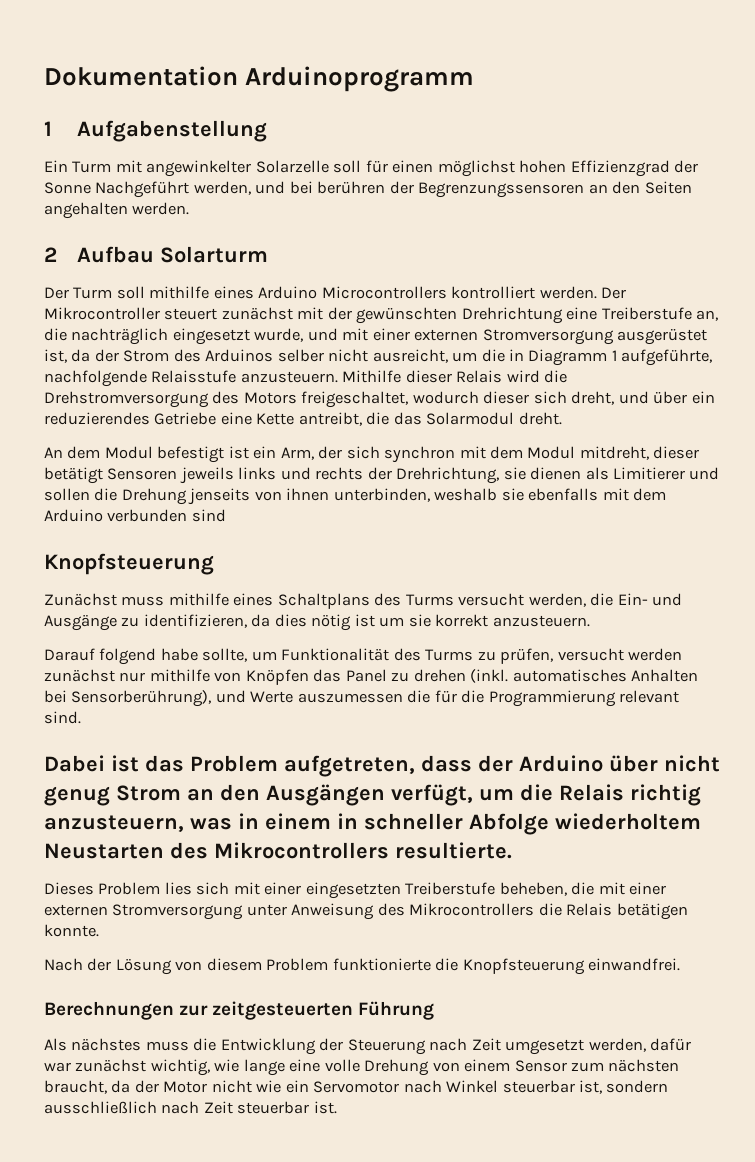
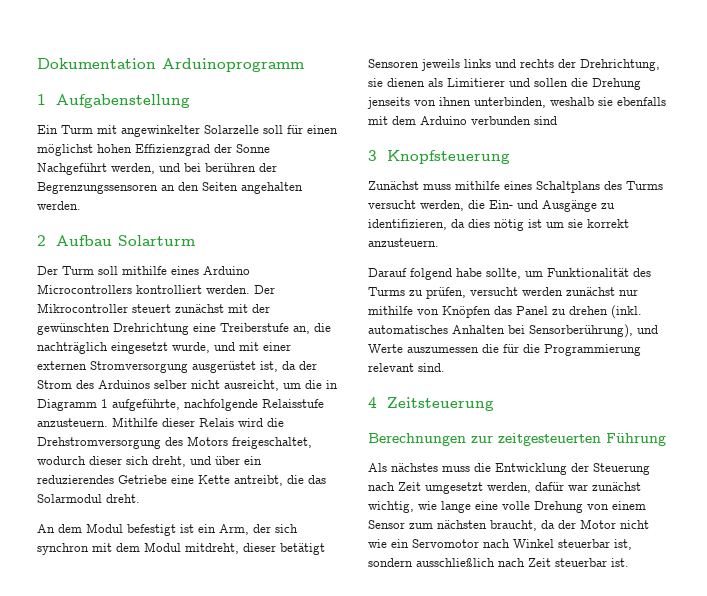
(226, 515) none -> [368,150,377,161] 3
[44,755,720,777] [44,784,701,806] [44,813,701,835] [44,842,512,859] [44,882,667,899] [44,903,688,920] [44,924,99,937] [44,958,681,975] Dabei ist das Problem aufgetreten, dass der Arduino über nicht genug Strom an den Ausgängen verfügt, um die Relais richtig anzusteuern, was in einem in schneller Abfolge wiederholtem Neustarten des Mikrocontrollers resultierte. // Dieses Problem lies sich mit einer eingesetzten Treiberstufe beheben, die mit einer externen Stromversorgung unter Anweisung des Mikrocontrollers die Relais betätigen konnte. // Nach der Lösung von diesem Problem funktionierte die Knopfsteuerung einwandfrei. -> [368,397,495,411] 4 Zeitsteuerung

